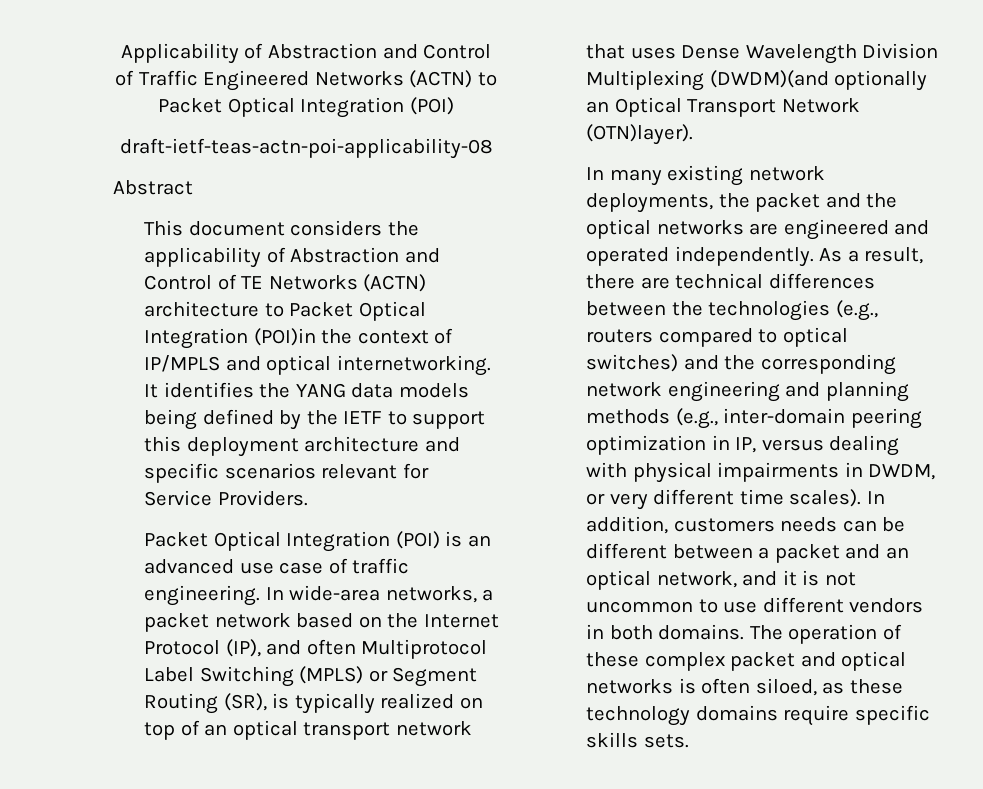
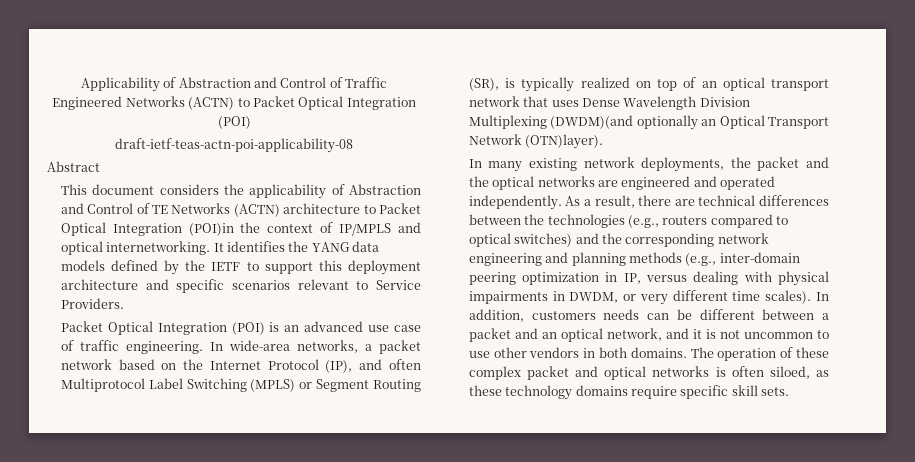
[144,409,198,430] being -> (105, 265) none
[402,463,429,479] for -> [356,281,369,290] to
[762,597,844,613] different -> [493,347,527,358] other
[586,732,639,748] skills -> [731,385,758,396] skill

